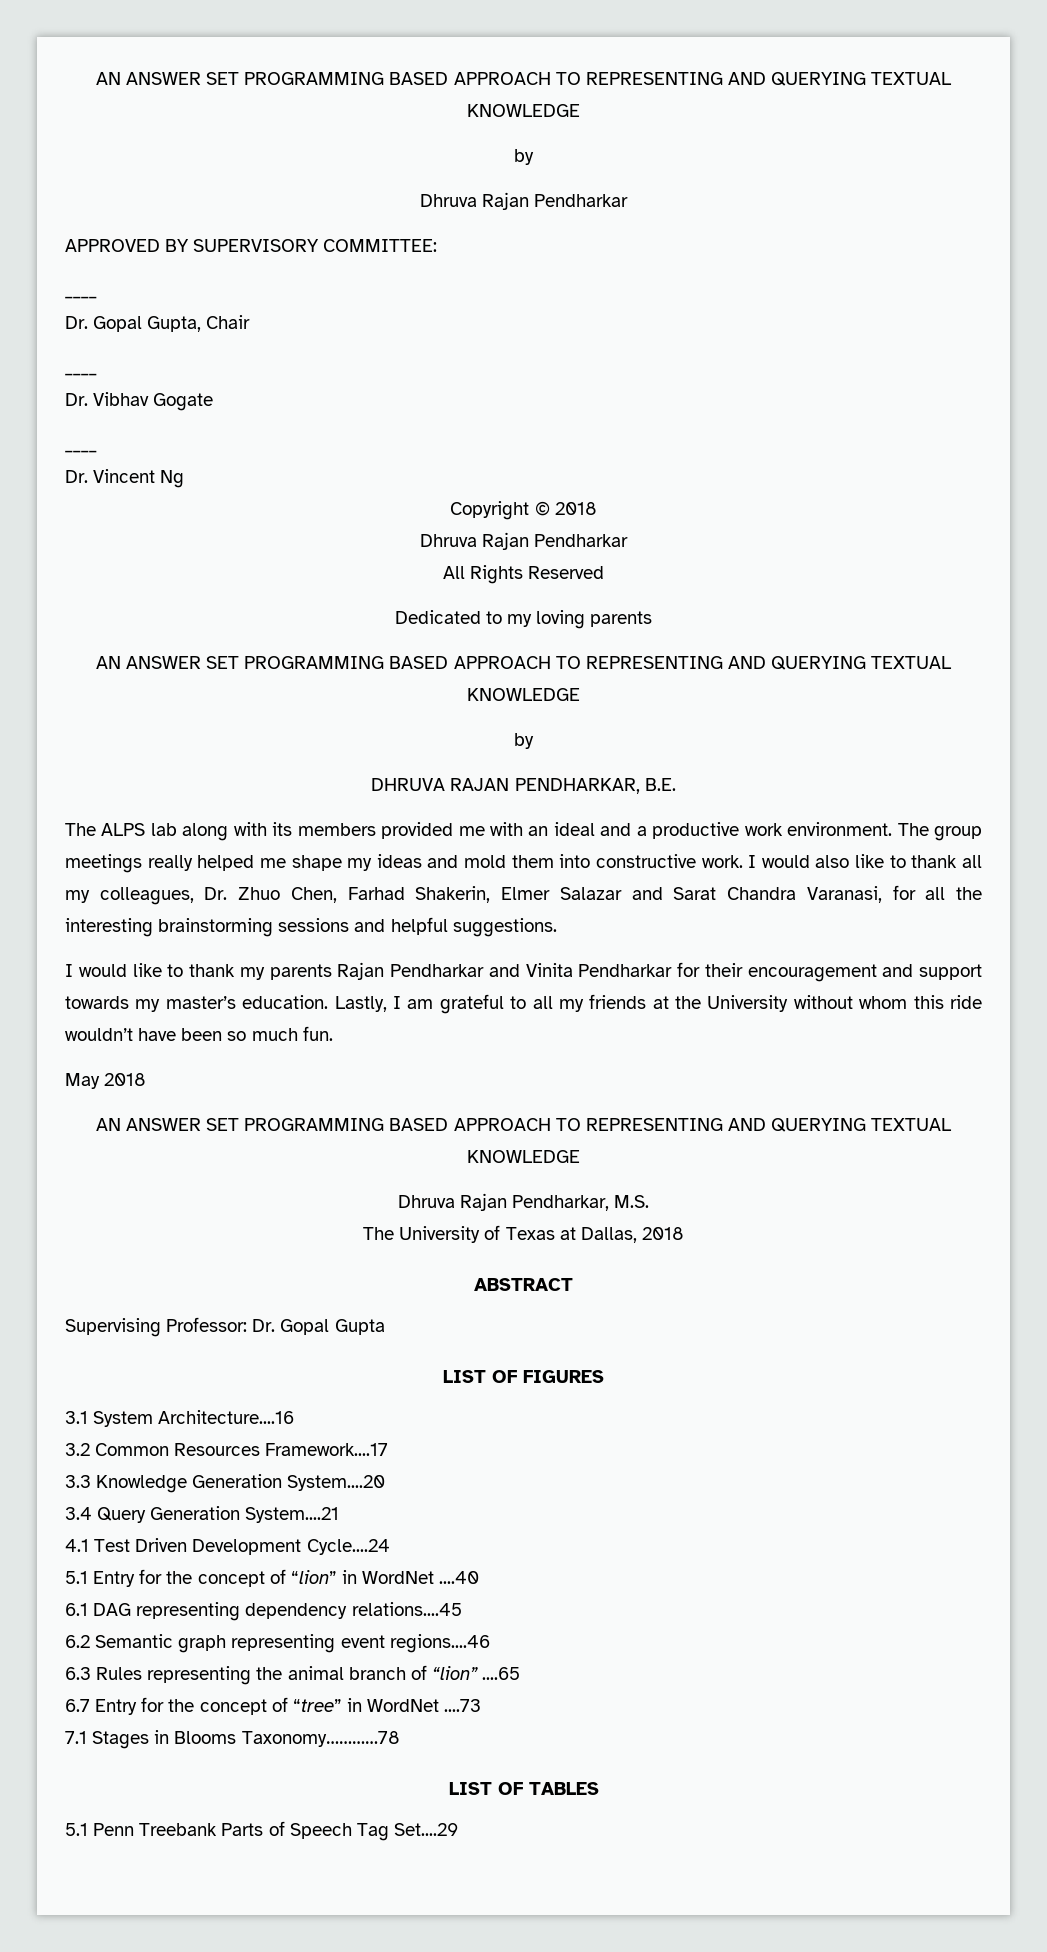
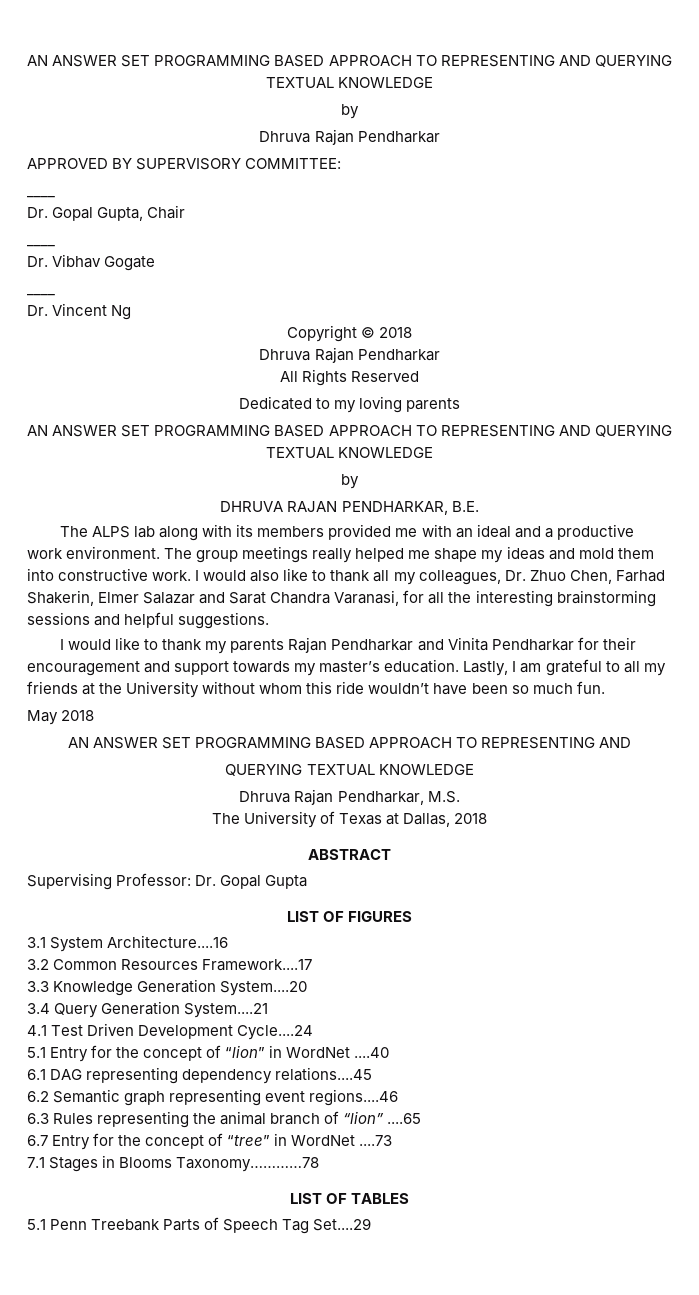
(766, 1124) none -> (632, 742) //

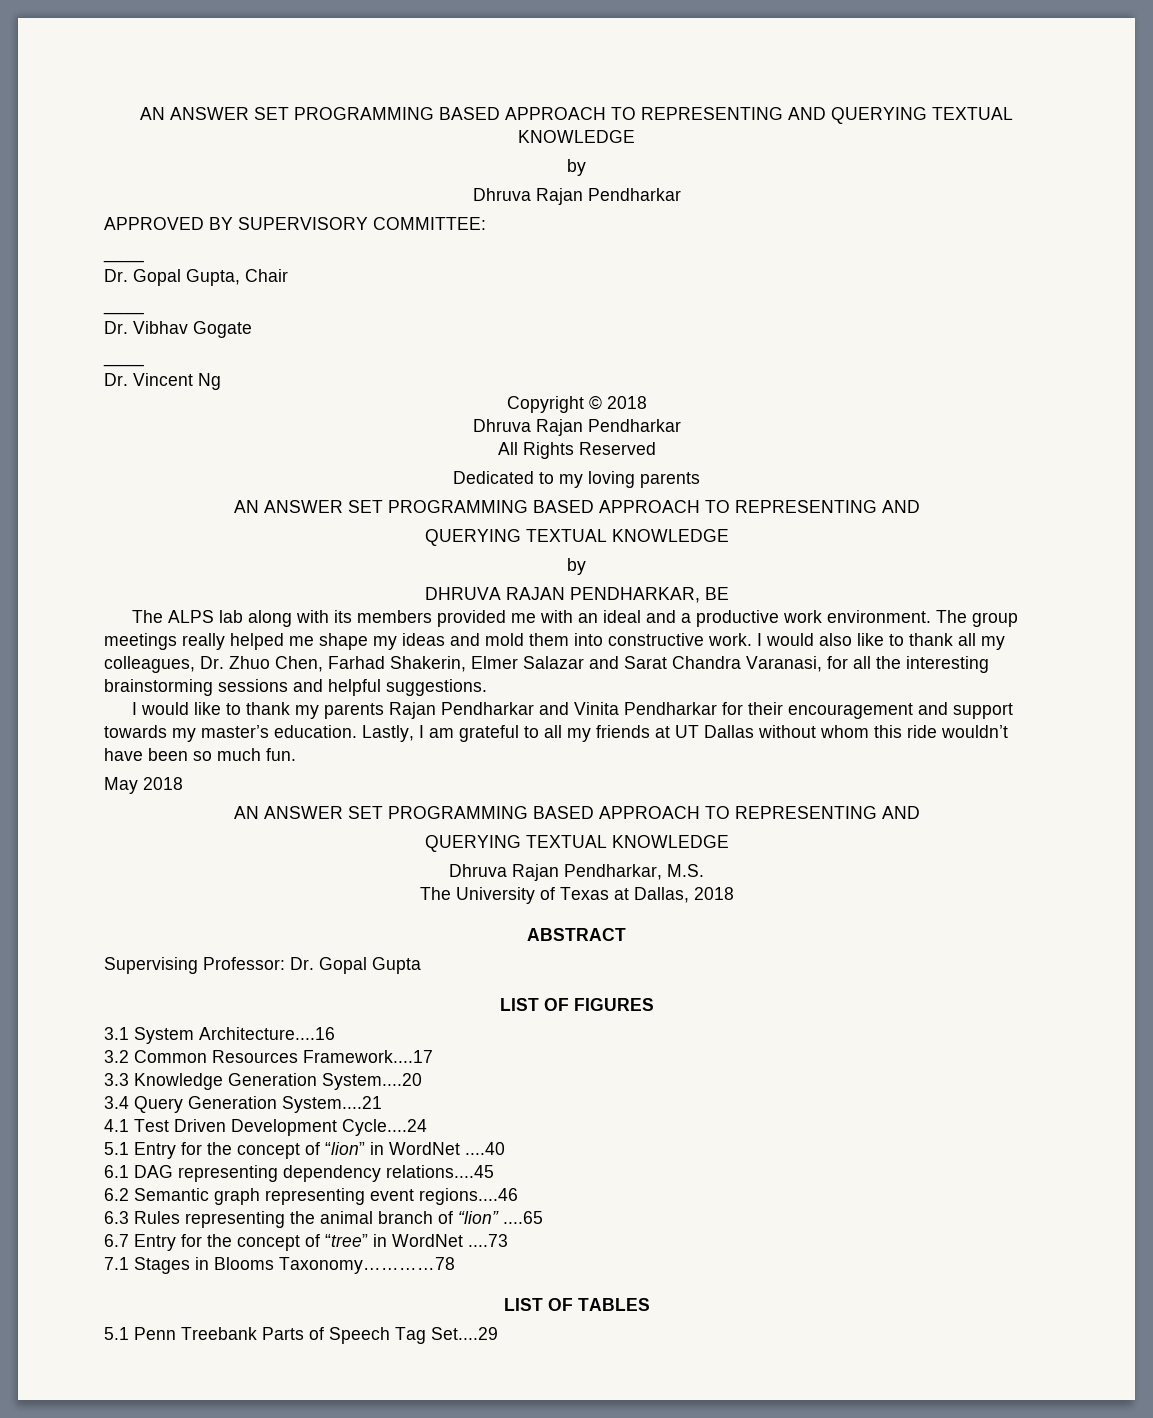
(591, 430) none -> (920, 506) //
[451,501,479,512] B.E. -> [704,587,729,600] BE
[99,681,200,698] the University -> [675,725,754,738] UT Dallas

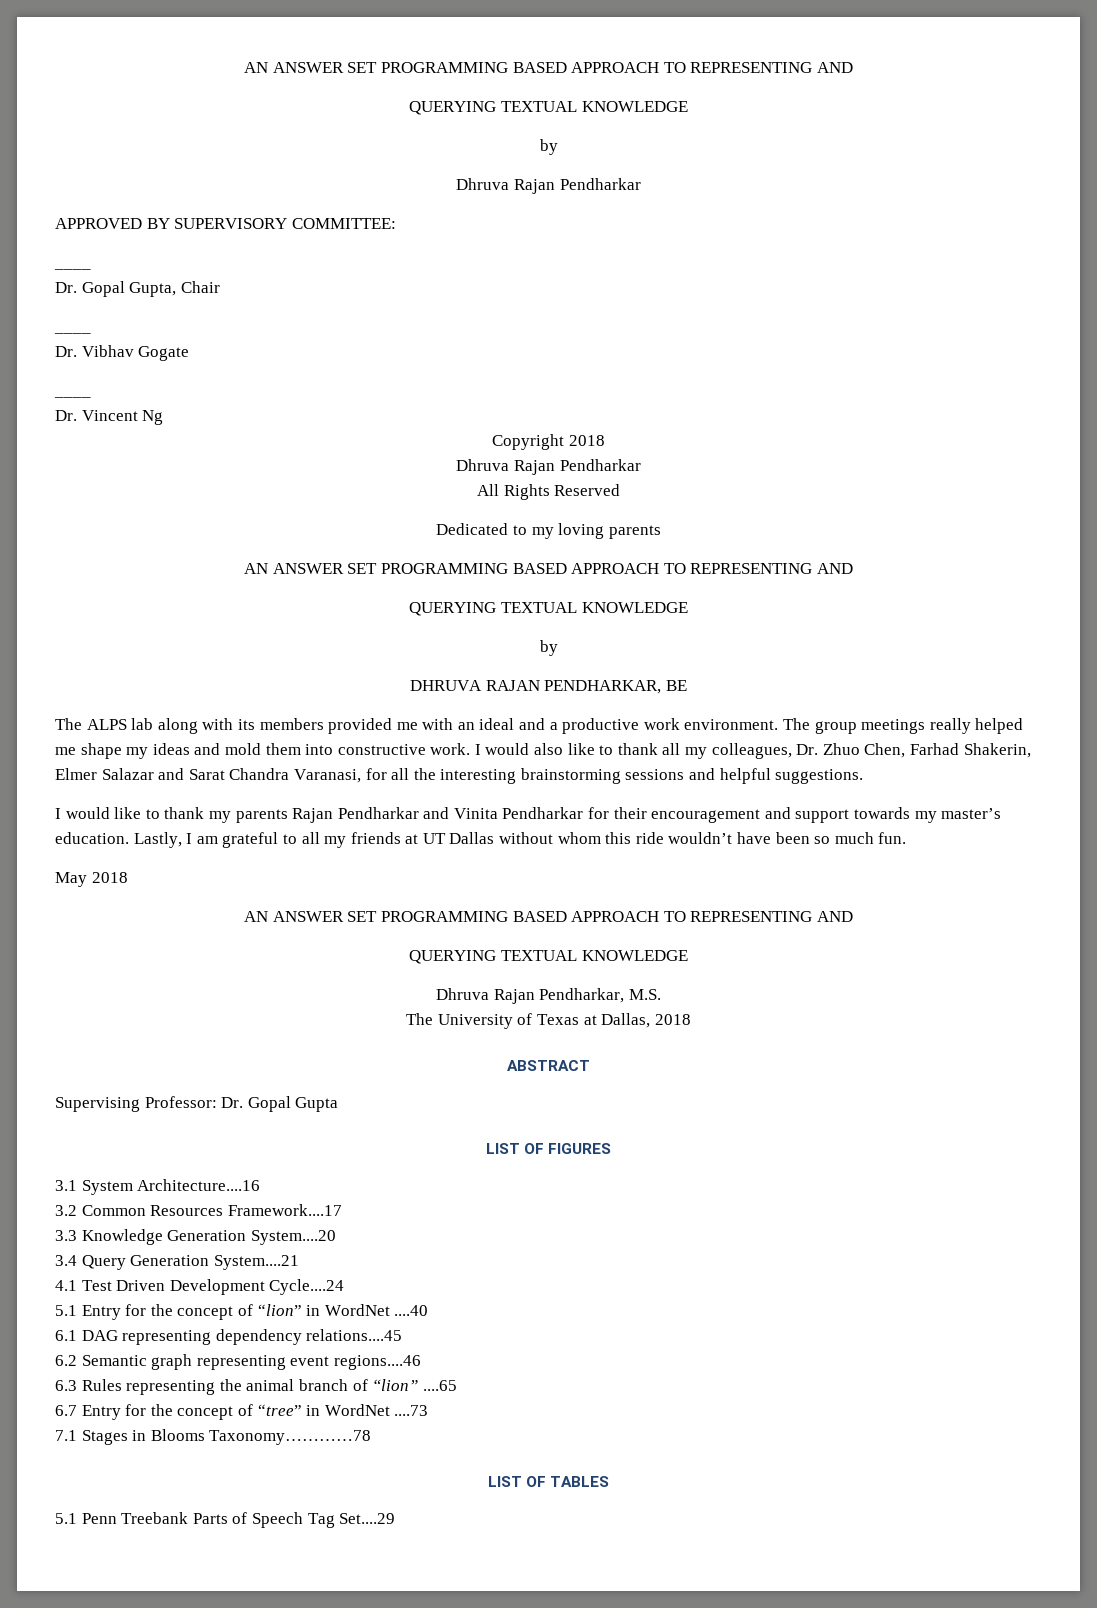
[140,107,826,120] AN ANSWER SET PROGRAMMING BASED APPROACH TO REPRESENTING AND -> [244,62,853,73] AN ANSWER SET PROGRAMMING BASED APPROACH TO REPRESENTING AND //
[588,395,602,410] © -> (565, 442) none

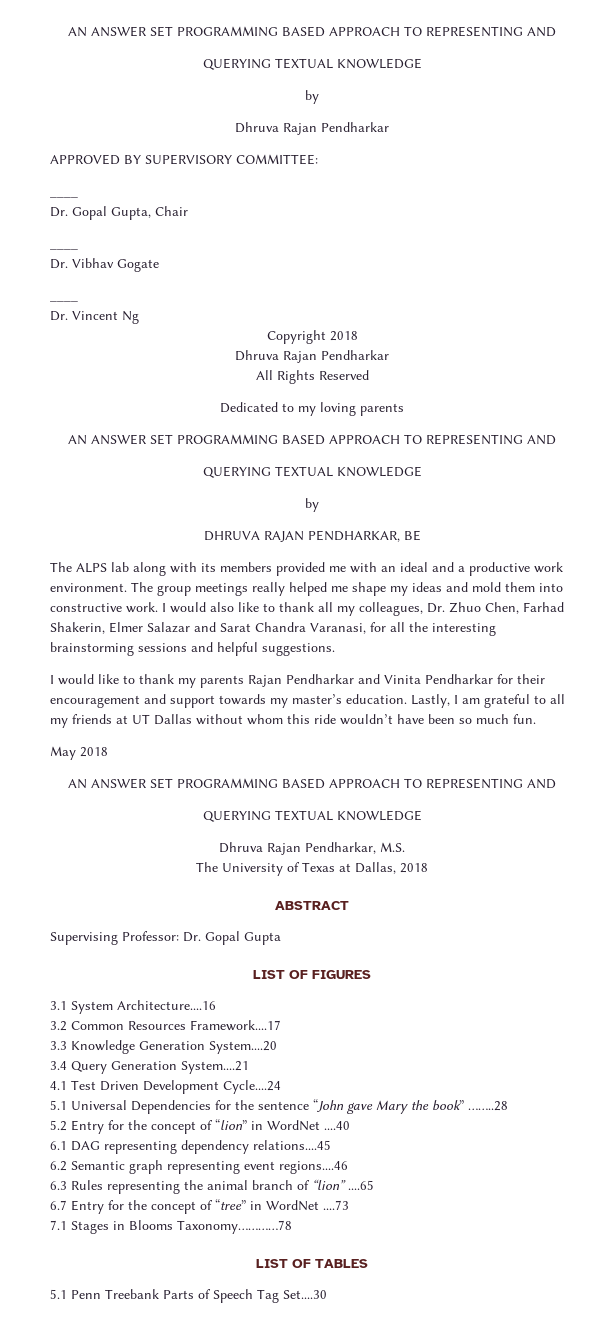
(77, 1310) none -> [71,1099,508,1114] [50,1120,67,1131] Universal Dependencies for the sentence “John gave Mary the book” ……..28 // 5.2
[339,1513,396,1524] Set....29 -> [283,1290,327,1299] Set....30

